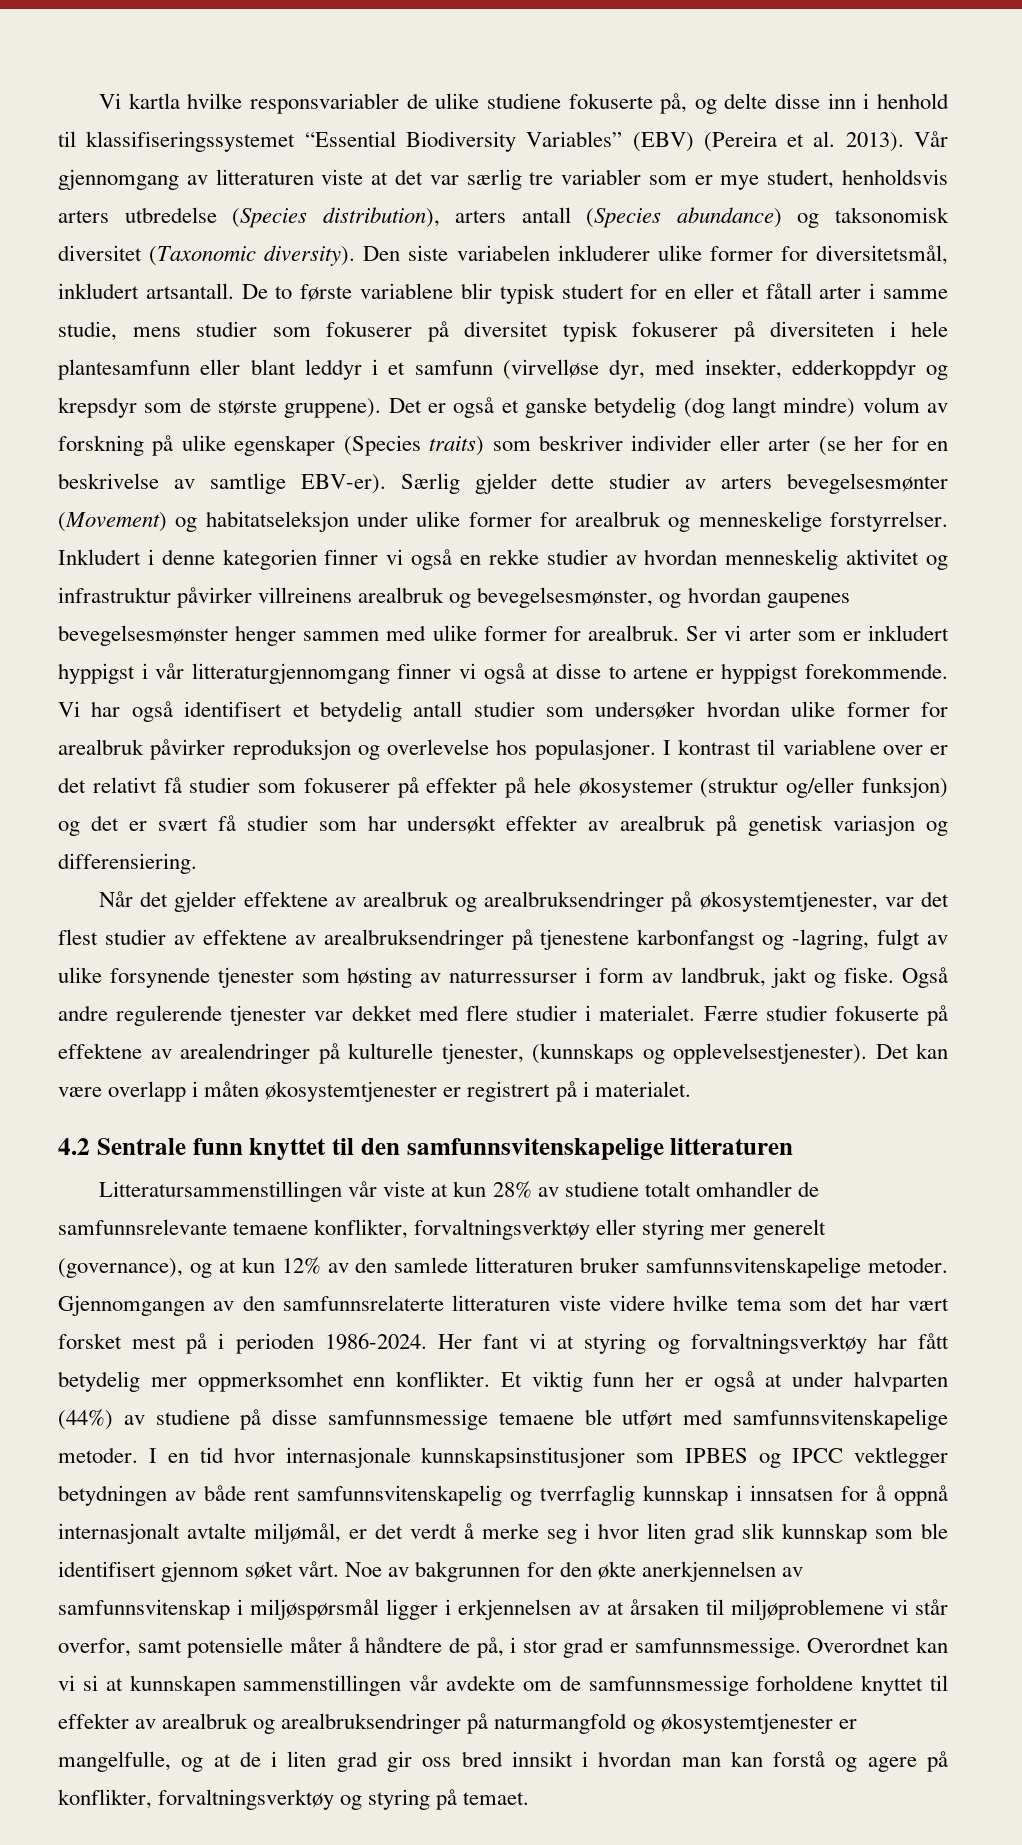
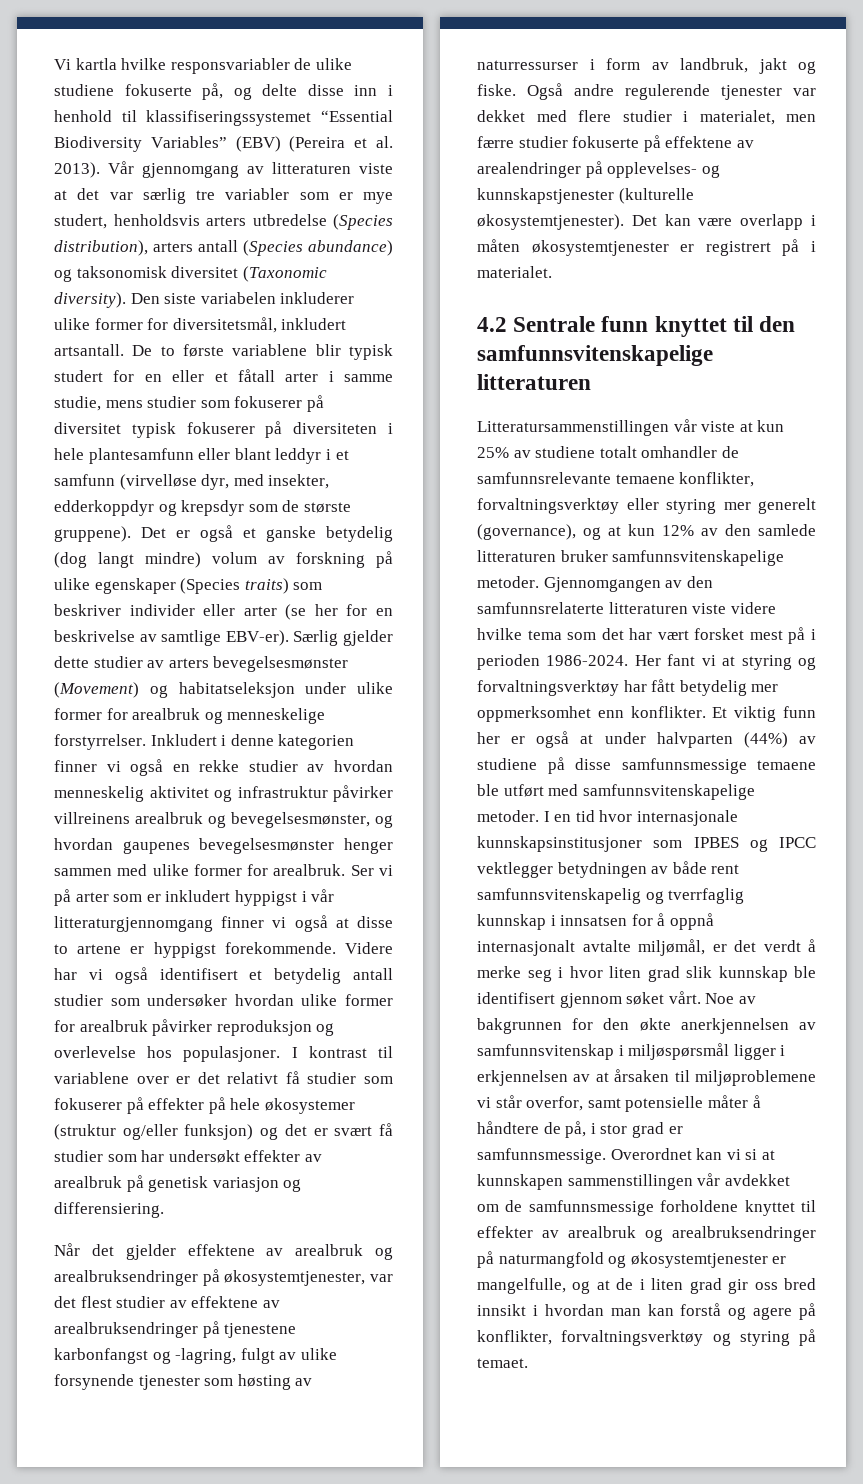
[786,473,948,494] bevegelsesmønter -> [213,656,349,672] bevegelsesmønster
(742, 633) none -> [54,889,71,906] på
[58,701,121,717] Vi har -> [345,942,393,954] [54,968,103,980] Videre har vi
[599,1005,758,1021] materialet. Færre -> [699,110,816,125] [477,136,514,148] materialet, men færre
[348,1043,867,1064] kulturelle tjenester, (kunnskaps og opplevelsestjenester). -> [607,162,720,178] [477,188,694,204] [477,214,624,230] opplevelses- og kunnskapstjenester (kulturelle økosystemtjenester).
[492,1181,532,1198] 28% -> [477,447,509,458] 25%
[875,1529,914,1539] som -> (788, 974) none
[446,1675,515,1691] avdekte -> [724,1174,790,1186] avdekket

